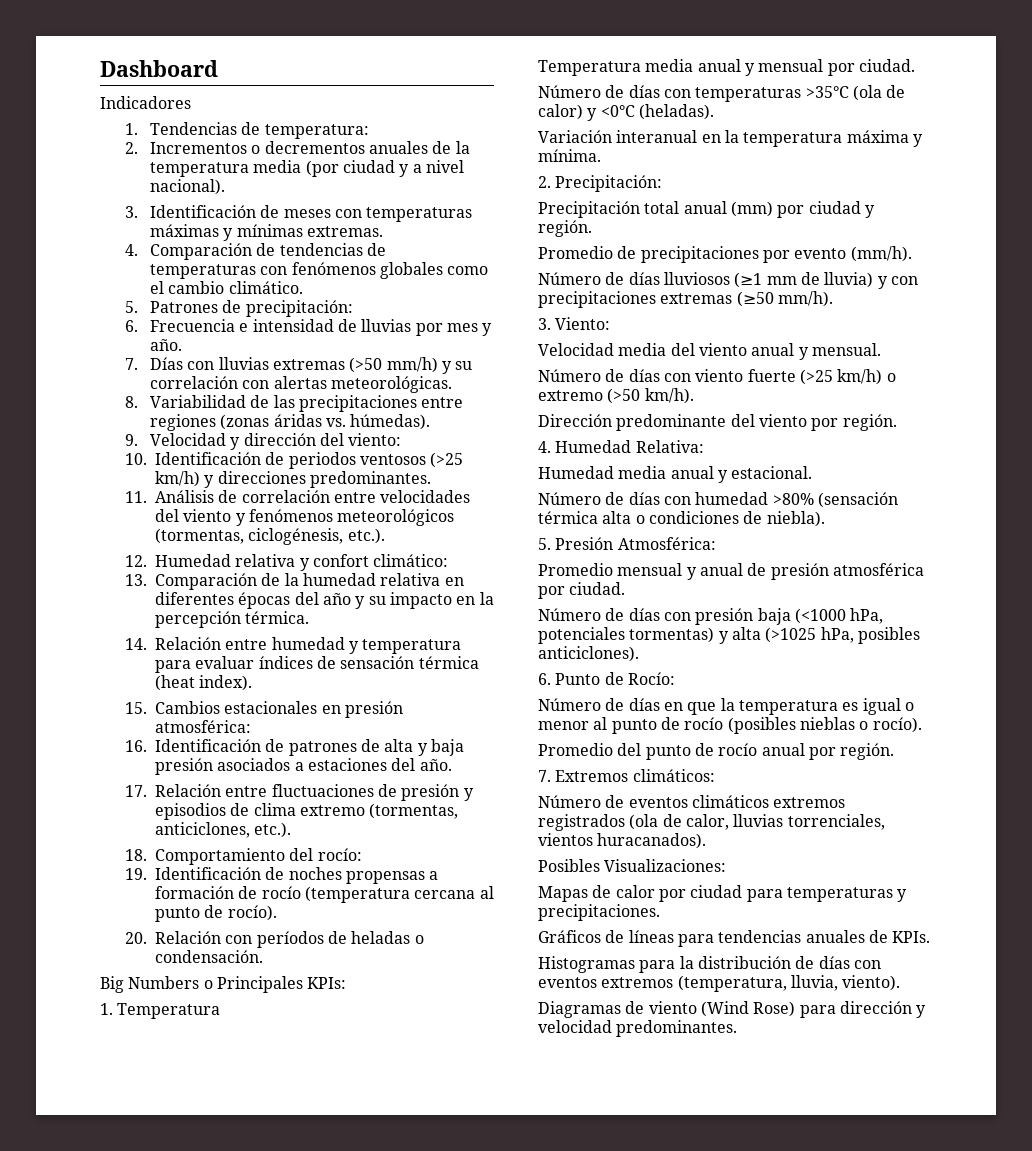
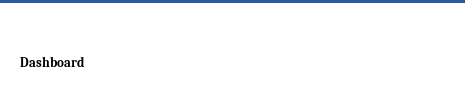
[100,96,191,109] [124,122,369,139] [124,141,470,154] [149,160,464,177] [149,179,225,195] [124,205,473,222] [149,224,383,241] [124,243,386,260] [149,262,489,279] [149,281,303,294] [124,300,353,317] [124,319,493,336] [149,339,182,351] [124,357,473,374] [149,376,452,393] [124,395,464,412] [149,414,431,431] [124,433,402,450] [124,452,464,469] [154,471,431,488] [124,490,471,503] [154,509,455,526] [154,528,385,545] [124,554,449,571] [124,573,464,590] [154,592,494,609] [154,611,310,628] [124,637,462,654] [154,656,479,673] [154,675,253,691] [124,701,403,718] [154,720,251,733] [124,739,464,756] [154,758,452,775] [124,784,474,801] [154,803,459,820] [154,822,292,838] [124,848,362,865] [124,867,439,884] [154,886,494,903] [154,905,277,922] [124,931,424,948] [154,950,263,963] [100,976,347,993] [100,1003,221,1019] [538,59,915,76] [538,85,906,102] [538,104,714,121] [538,130,923,147] [538,149,601,162] [538,175,663,192] [538,201,875,218] [538,220,592,237] [538,246,912,263] [538,272,918,289] [538,291,833,308] [538,317,611,330] [538,343,881,360] [538,369,896,385] [538,388,694,404] [538,414,897,431] [538,440,704,453] [538,466,813,483] [538,492,898,508] [538,511,825,527] [538,537,716,550] [538,563,924,580] [538,582,626,599] [538,608,884,625] [538,627,920,644] [538,646,639,662] [538,672,675,685] [538,698,914,715] [538,717,922,734] [538,743,895,760] [538,769,715,782] [538,795,846,808] [538,814,885,831] [538,833,707,849] [538,859,727,872] [538,885,908,902] [538,904,660,921] [538,930,931,947] [538,956,881,973] [538,975,901,992] [538,1001,927,1018] [538,1020,738,1037] // Indicadores // 1. Tendencias de temperatura: // 2. Incrementos o decrementos anuales de la temperatura media (por ciudad y a nivel nacional). // 3. Identificación de meses con temperaturas máximas y mínimas extremas. // 4. Comparación de tendencias de temperaturas con fenómenos globales como el cambio climático. // 5. Patrones de precipitación: // 6. Frecuencia e intensidad de lluvias por mes y año. // 7. Días con lluvias extremas (>50 mm/h) y su correlación con alertas meteorológicas. // 8. Variabilidad de las precipitaciones entre regiones (zonas áridas vs. húmedas). // 9. Velocidad y dirección del viento: // 10. Identificación de periodos ventosos (>25 km/h) y direcciones predominantes. // 11. Análisis de correlación entre velocidades del viento y fenómenos meteorológicos (tormentas, ciclogénesis, etc.). // 12. Humedad relativa y confort climático: // 13. Comparación de la humedad relativa en diferentes épocas del año y su impacto en la percepción térmica. // 14. Relación entre humedad y temperatura para evaluar índices de sensación térmica (heat index). // 15. Cambios estacionales en presión atmosférica: // 16. Identificación de patrones de alta y baja presión asociados a estaciones del año. // 17. Relación entre fluctuaciones de presión y episodios de clima extremo (tormentas, anticiclones, etc.). // 18. Comportamiento del rocío: // 19. Identificación de noches propensas a formación de rocío (temperatura cercana al punto de rocío). // 20. Relación con períodos de heladas o condensación. // Big Numbers o Principales KPIs: // 1. Temperatura // Temperatura media anual y mensual por ciudad. // Número de días con temperaturas >35°C (ola de calor) y <0°C (heladas). // Variación interanual en la temperatura máxima y mínima. // 2. Precipitación: // Precipitación total anual (mm) por ciudad y región. // Promedio de precipitaciones por evento (mm/h). // Número de días lluviosos (≥1 mm de lluvia) y con precipitaciones extremas (≥50 mm/h). // 3. Viento: // Velocidad media del viento anual y mensual. // Número de días con viento fuerte (>25 km/h) o extremo (>50 km/h). // Dirección predominante del viento por región. // 4. Humedad Relativa: // Humedad media anual y estacional. // Número de días con humedad >80% (sensación térmica alta o condiciones de niebla). // 5. Presión Atmosférica: // Promedio mensual y anual de presión atmosférica por ciudad. // Número de días con presión baja (<1000 hPa, potenciales tormentas) y alta (>1025 hPa, posibles anticiclones). // 6. Punto de Rocío: // Número de días en que la temperatura es igual o menor al punto de rocío (posibles nieblas o rocío). // Promedio del punto de rocío anual por región. // 7. Extremos climáticos: // Número de eventos climáticos extremos registrados (ola de calor, lluvias torrenciales, vientos huracanados). // Posibles Visualizaciones: // Mapas de calor por ciudad para temperaturas y precipitaciones. // Gráficos de líneas para tendencias anuales de KPIs. // Histogramas para la distribución de días con eventos extremos (temperatura, lluvia, viento). // Diagramas de viento (Wind Rose) para dirección y velocidad predominantes. -> (85, 61) none

